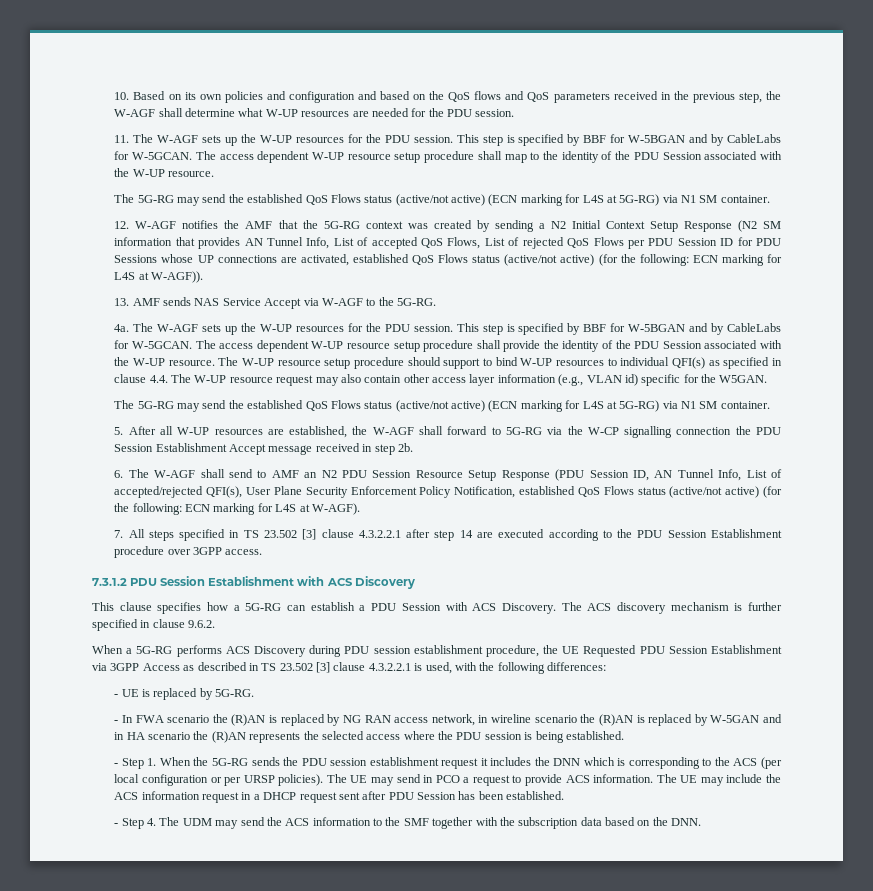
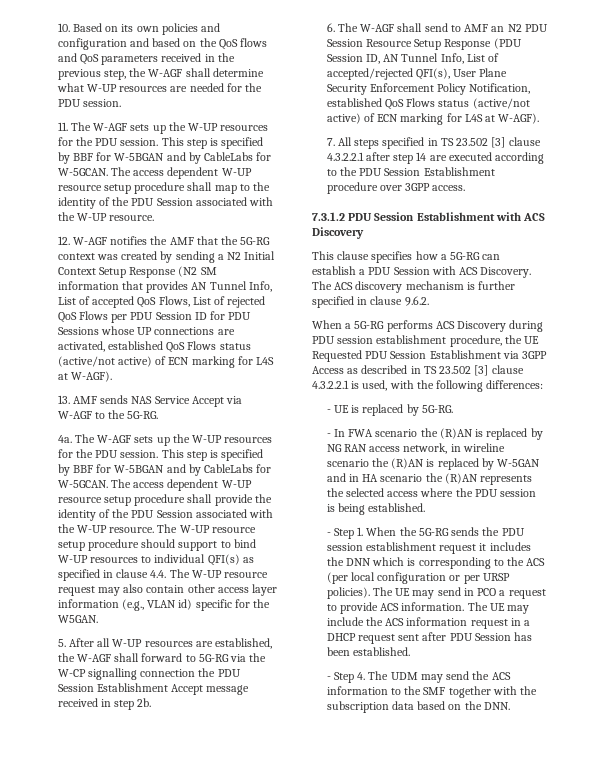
[114,194,770,206] // The 5G-RG may send the established QoS Flows status (active/not active) (ECN marking for L4S at 5G-RG) via N1 SM container. -> (155, 218) none
[598,254,783,266] [114,271,204,283] (for the following: ECN marking for L4S at W-AGF)). -> [155,356,275,368] [57,371,112,382] of ECN marking for L4S at W-AGF).
[114,400,770,412] // The 5G-RG may send the established QoS Flows status (active/not active) (ECN marking for L4S at 5G-RG) via N1 SM container. -> (98, 619) none
[763,486,782,498] [114,503,182,515] (for the following: -> [363,113,375,122] of

